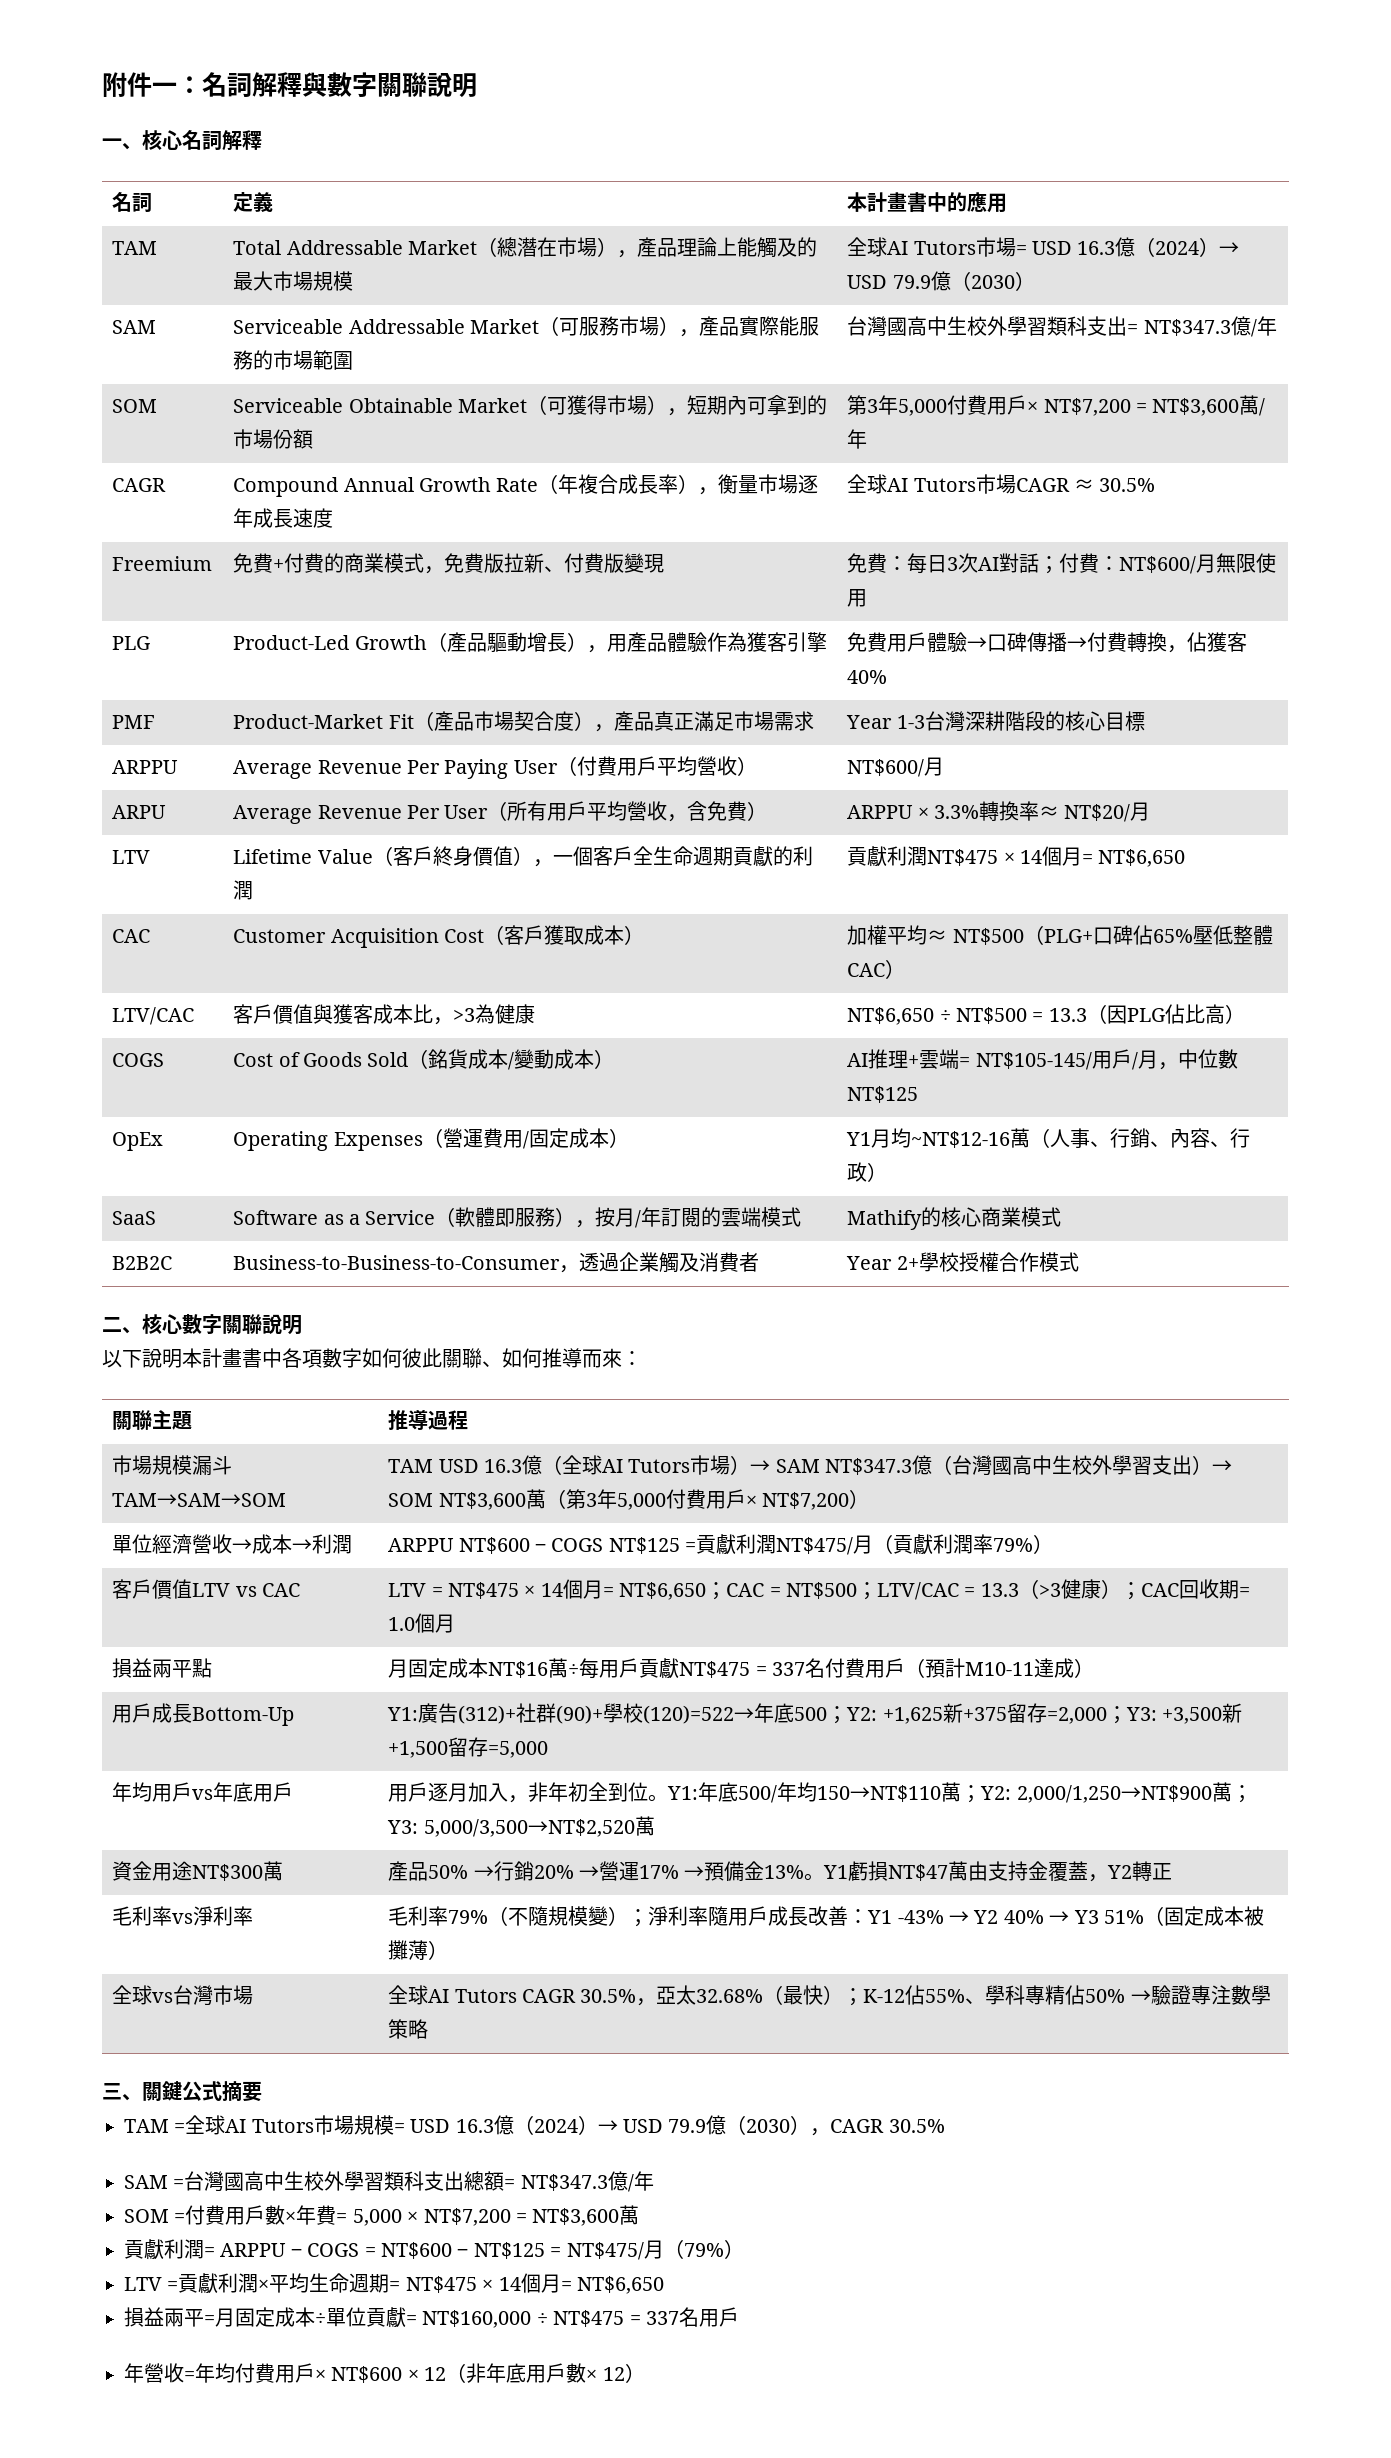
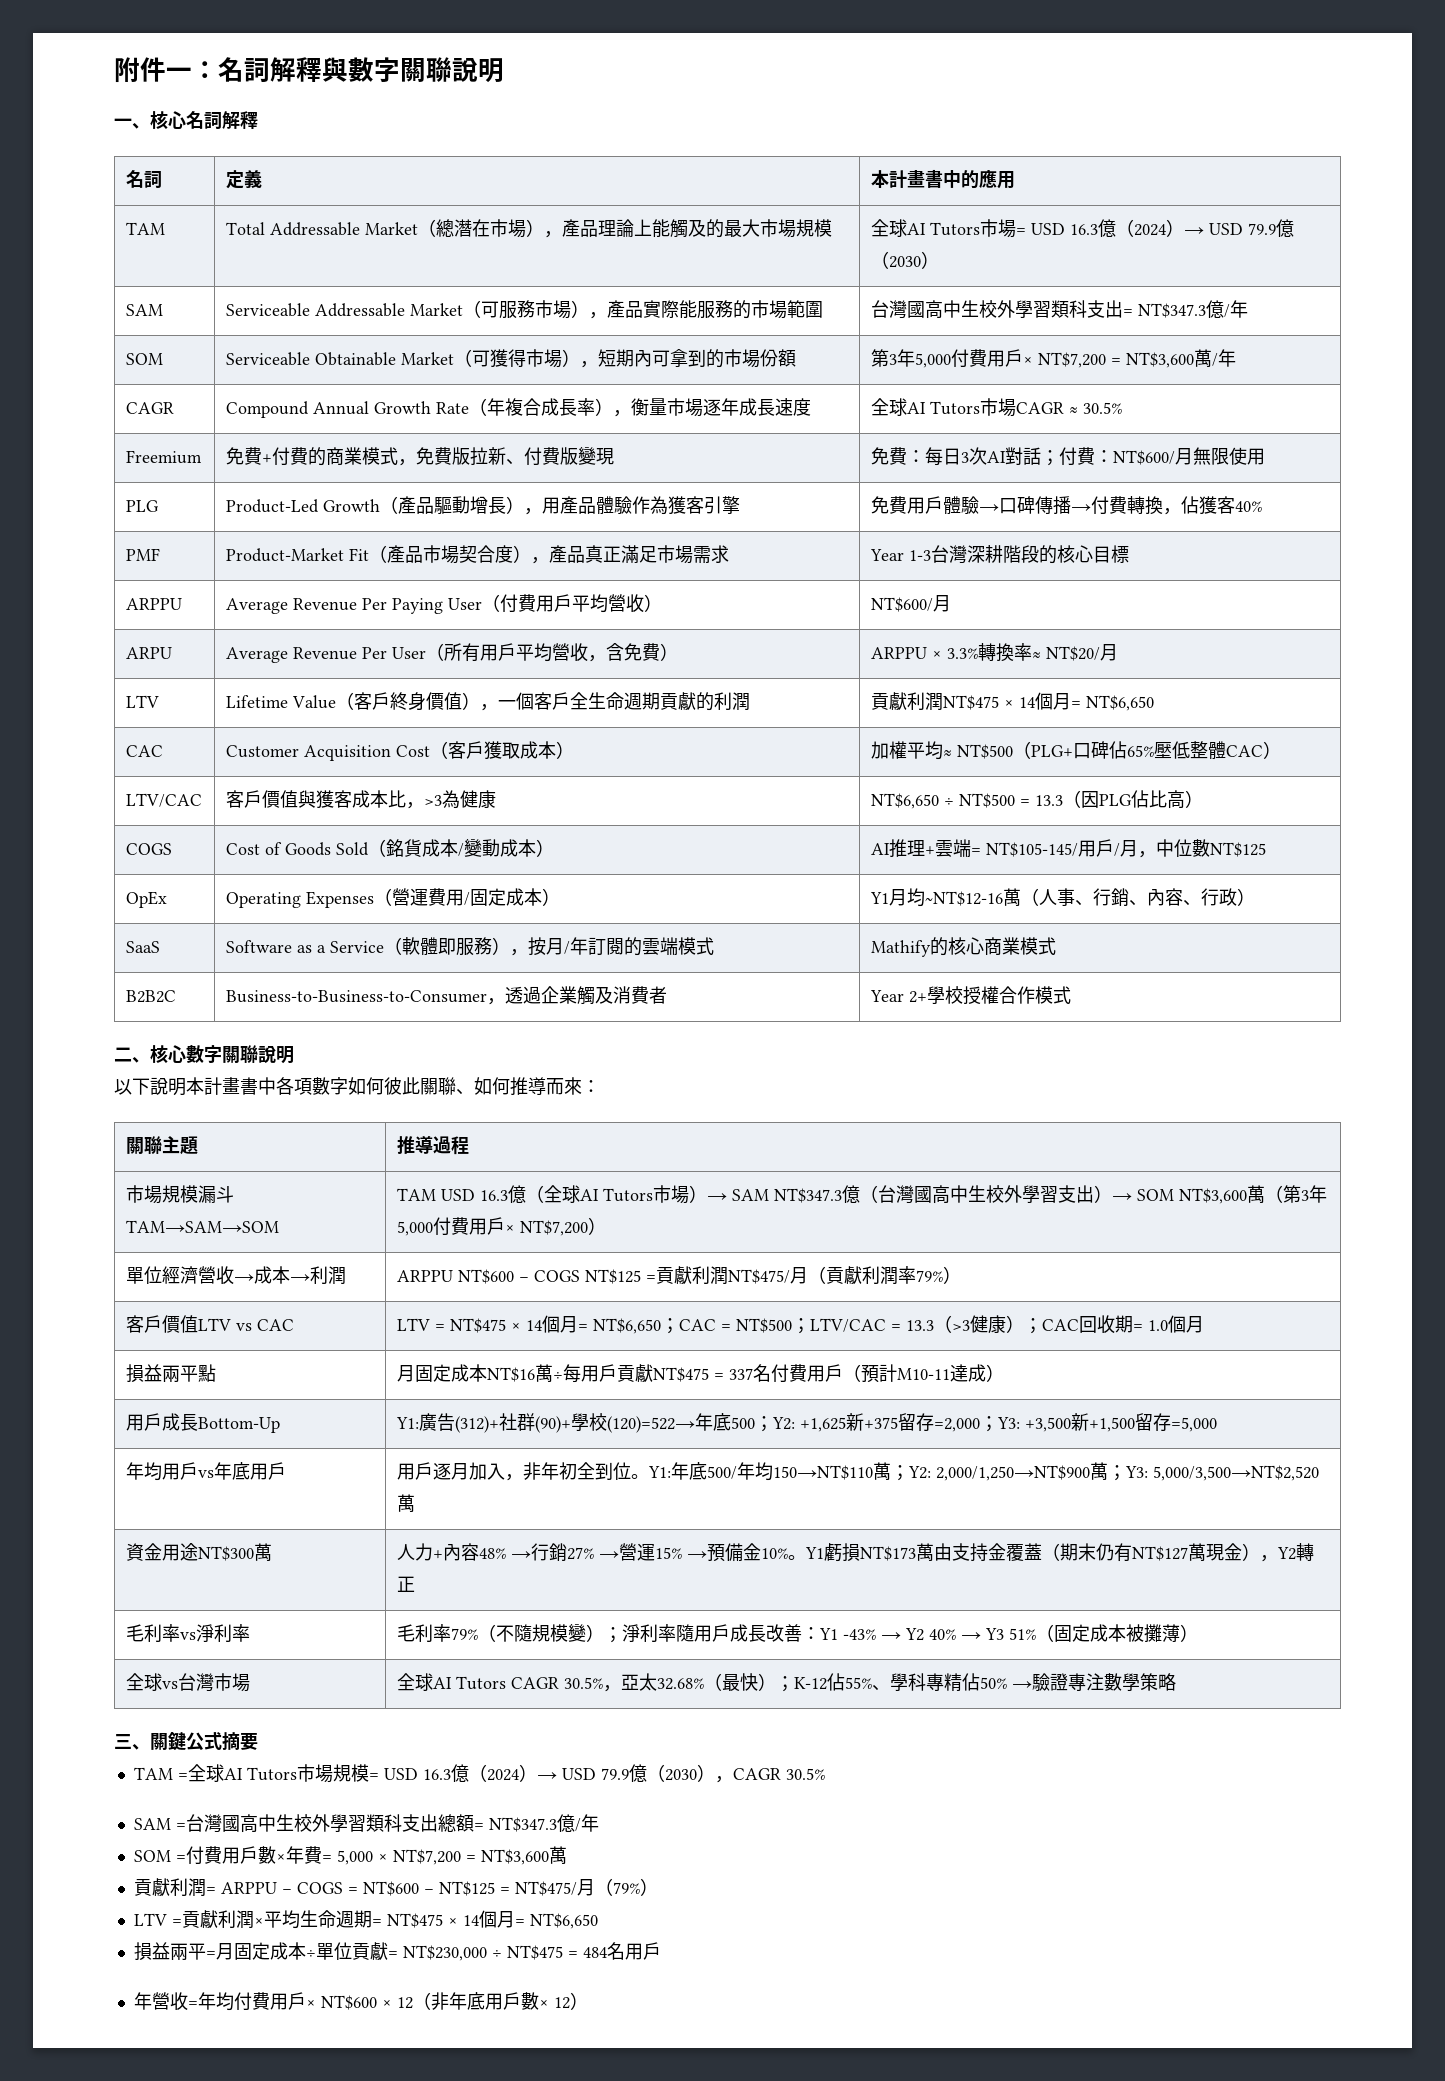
[388,1861,469,1881] 產品50% -> [396,1543,506,1561] 人力+內容48%
[533,1865,574,1879] 20% -> [566,1547,594,1560] 27%
[639,1865,680,1879] 17% -> [654,1547,682,1559] 15%
[764,1865,805,1879] 13% -> [760,1548,788,1559] 10%
[888,1864,949,1881] NT$47 -> [859,1546,916,1561] NT$173
(1089, 1870) none -> [1041,1543,1260,1562] （期末仍有NT$127萬現金）
[422,2310,532,2328] NT$160,000 -> [402,1945,487,1961] NT$230,000
[645,2311,679,2325] 337 -> [582,1947,607,1958] 484

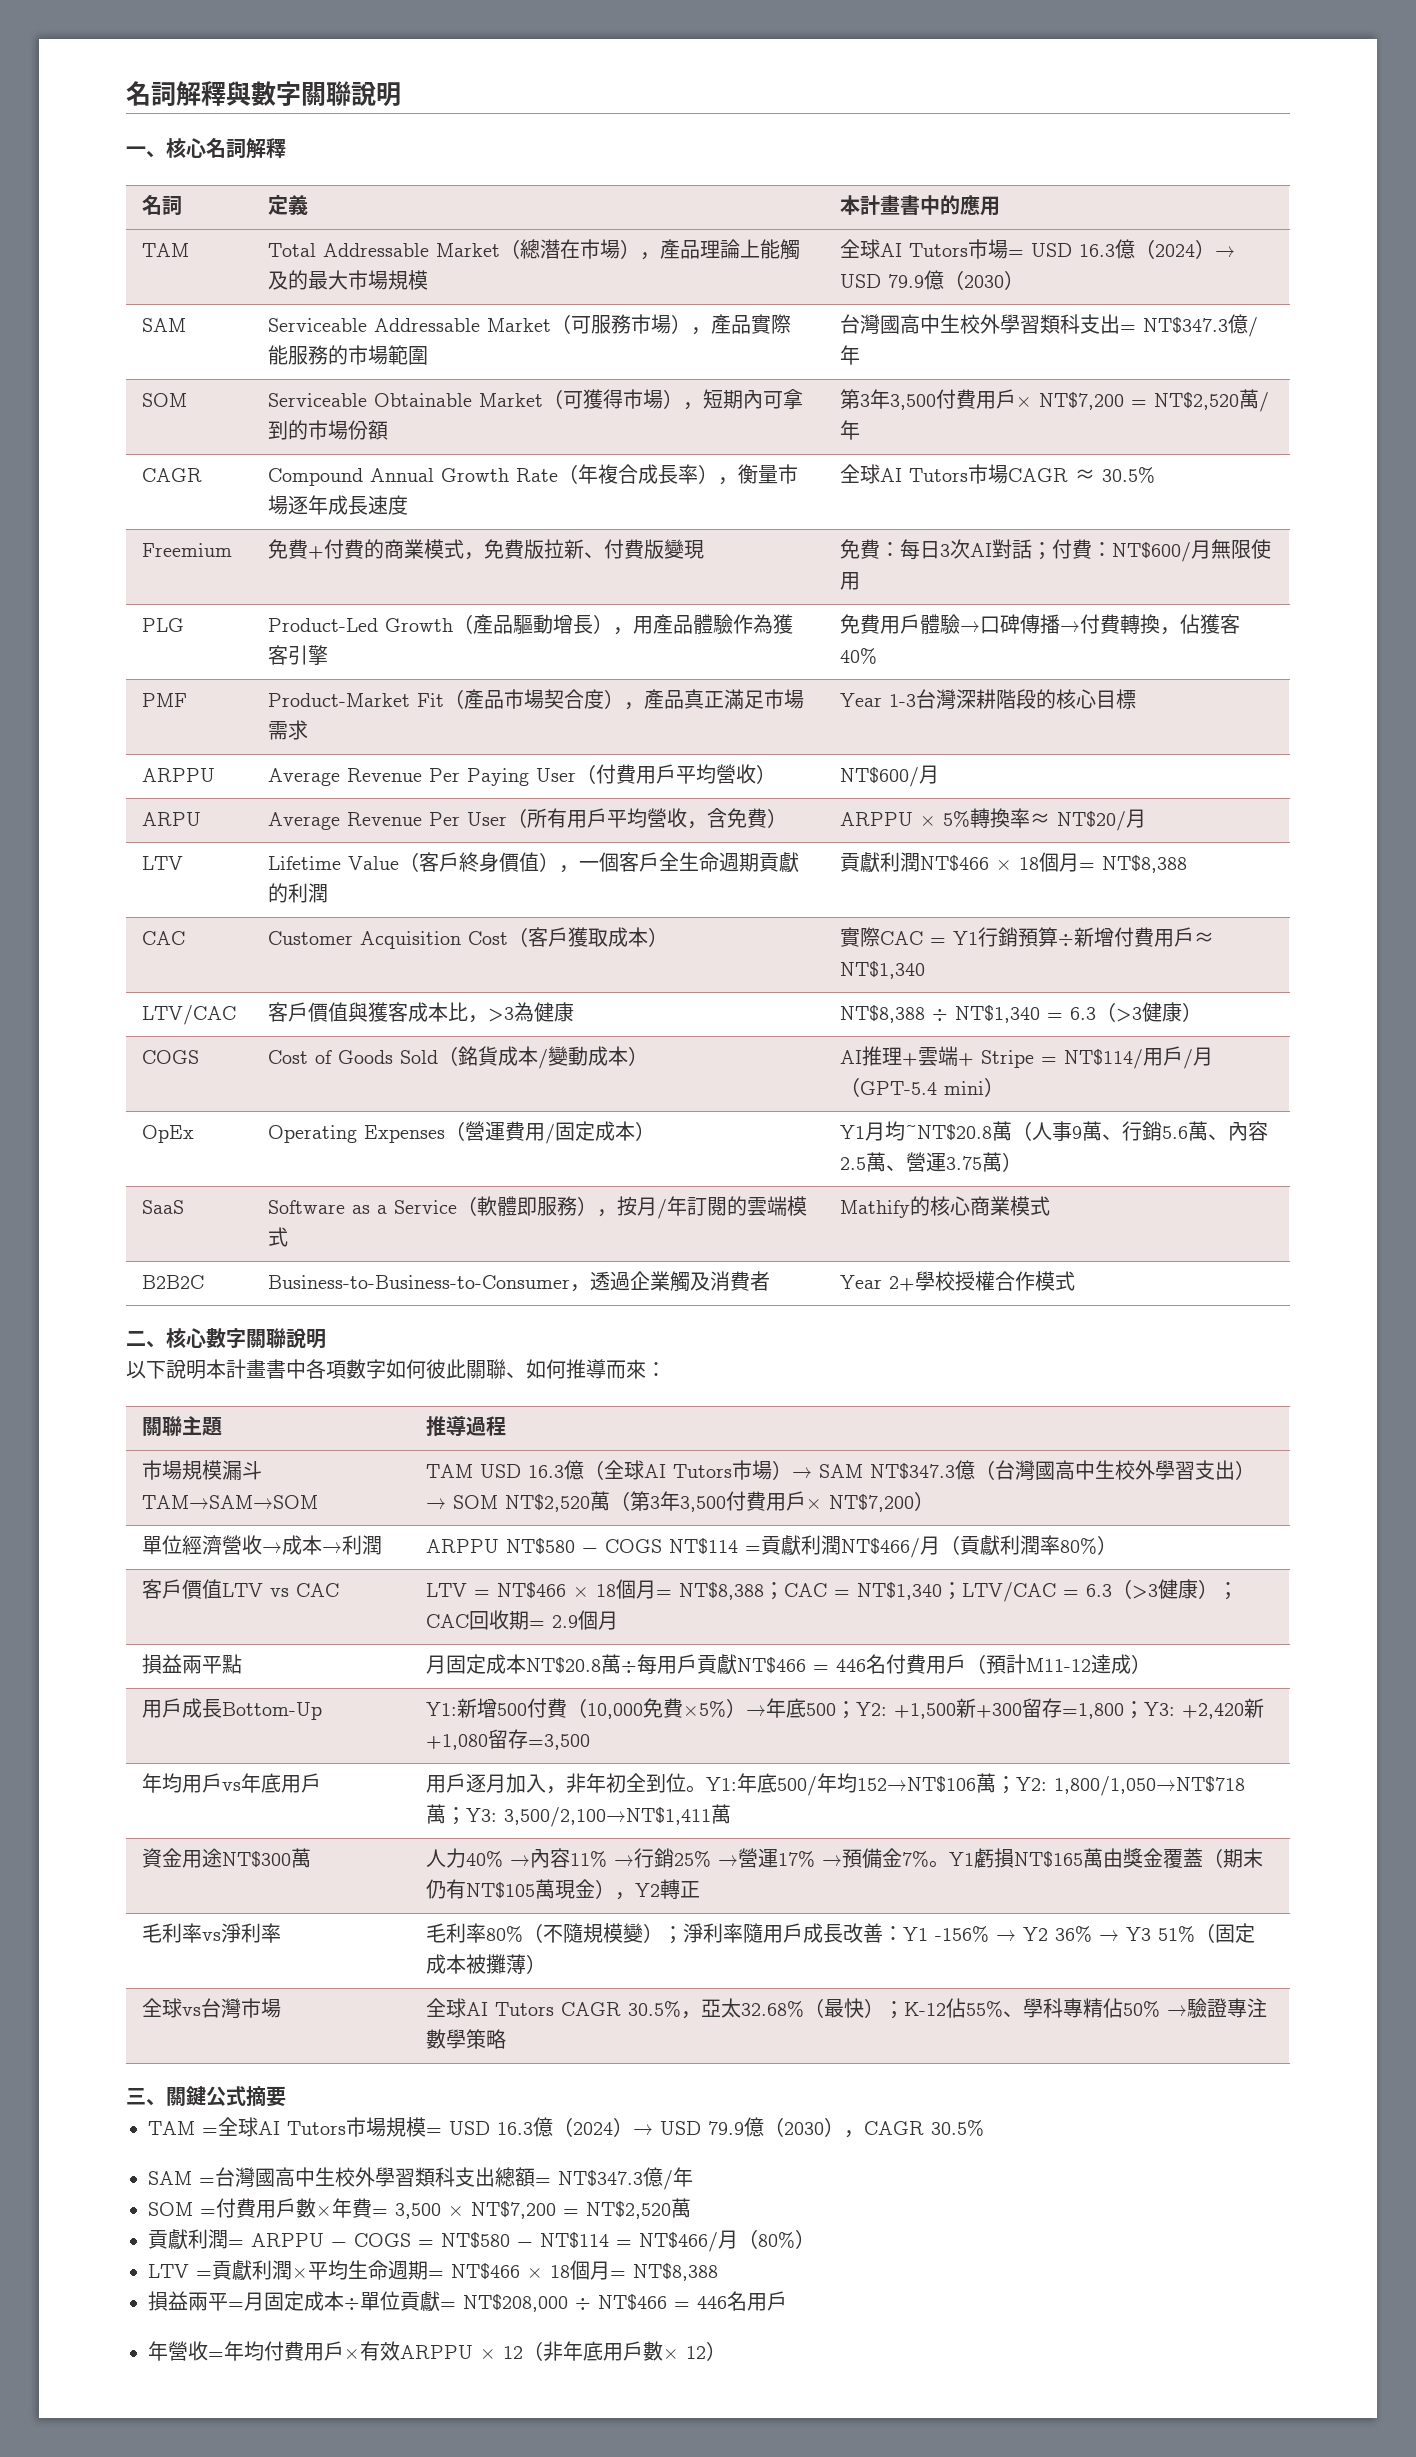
[114,57,218,83] 附件一： -> (126, 93) none
[914,353,951,368] 5,000 -> [889,394,936,410] 3,500
[1125,352,1194,368] NT$3,600 -> [1153,392,1239,410] NT$2,520
[946,648,978,659] 3.3% -> [942,811,970,827] 5%
[942,692,1154,711] NT$475 × 14個月= NT$6,650 -> [919,852,1187,873] NT$466 × 18個月= NT$8,388
[870,741,1281,760] 加權平均≈ NT$500（PLG+口碑佔65%壓低整體CAC） -> [839,927,1214,947] [839,961,925,979] 實際CAC = Y1行銷預算÷新增付費用戶≈ NT$1,340
[870,790,1185,809] NT$6,650 ÷ NT$500 = 13.3（因PLG佔比高 -> [839,1002,1182,1023] NT$8,388 ÷ NT$1,340 = 6.3（>3健康
[970,839,1266,858] = NT$105-145/用戶/月，中位數NT$125 -> [957,1046,1213,1069] [839,1077,1004,1097] + Stripe = NT$114/用戶/月（GPT-5.4 mini）
[924,891,1003,906] ~NT$12-16 -> [904,1124,992,1141] ~NT$20.8
[1074,888,1237,906] 、行銷、內容、行政 -> [1071,1121,1268,1141] [839,1152,1002,1172] 9萬、行銷5.6萬、內容2.5萬、營運3.75萬
[1178,1188,1247,1204] NT$3,600 -> [504,1494,590,1512] NT$2,520
[396,1221,433,1236] 5,000 -> [679,1496,726,1512] 3,500
[457,1266,790,1284] NT$600 − COGS NT$125 =貢獻利潤NT$475/ -> [505,1535,920,1558] NT$580 − COGS NT$114 =貢獻利潤NT$466/
[915,1270,943,1282] 79% -> [1059,1538,1097,1554] 80%
[449,1315,661,1334] NT$475 × 14個月= NT$6,650 -> [496,1579,764,1600] NT$466 × 18個月= NT$8,388
[735,1318,792,1333] NT$500 -> [856,1582,942,1600] NT$1,340
[905,1320,934,1331] 13.3 -> [1085,1584,1112,1597] 6.3
[1147,1320,1168,1331] 1.0 -> [551,1615,578,1628] 2.9
[486,1367,535,1382] NT$16 -> [525,1657,601,1674] NT$20.8
[652,1367,753,1382] NT$475 = 337 -> [736,1657,866,1674] NT$466 = 446
[896,1368,950,1380] M10-11 -> [1025,1658,1091,1672] M11-12
[418,1413,1217,1433] 廣告(312)+社群(90)+學校(120)=522→年底500；Y2: +1,625新+375留存=2,000；Y3: +3,500新+1,500留存=5,000 -> [456,1698,1264,1719] [425,1729,590,1750] 新增500付費（10,000免費×5%）→年底500；Y2: +1,500新+300留存=1,800；Y3: +2,420新+1,080留存=3,500
[772,1465,873,1480] 150→NT$110 -> [856,1776,976,1793] 152→NT$106
[935,1465,1090,1481] 2,000/1,250→NT$900 -> [1053,1776,1245,1796] 1,800/1,050→NT$718
[1152,1465,1319,1481] 5,000/3,500→NT$2,520 -> [503,1807,711,1827] 3,500/2,100→NT$1,411
[432,1543,506,1561] +內容48% -> [465,1848,607,1868] 40% →內容11%
[566,1547,594,1560] 27% -> [673,1851,711,1867] 25%
[654,1547,682,1559] 15% -> [777,1851,815,1867] 17%
[760,1548,788,1559] 10% -> [901,1851,929,1867] 7%
[859,1543,988,1562] NT$173萬由支持 -> [1013,1848,1143,1868] NT$165萬由獎
[1131,1546,1188,1561] NT$127 -> [465,1882,535,1899] NT$105
[450,1628,478,1640] 79% -> [485,1926,523,1942] 80%
[842,1629,876,1640] -43% -> [934,1926,989,1942] -156%
[928,1629,956,1640] 40% -> [1054,1926,1092,1942] 36%
[336,1849,549,1865] 5,000 × NT$7,200 = NT$3,600 -> [395,2201,671,2219] 3,500 × NT$7,200 = NT$2,520
[362,1878,640,1896] NT$600 − NT$125 = NT$475/月（79% -> [441,2229,795,2252] NT$580 − NT$114 = NT$466/月（80%
[386,1910,598,1929] NT$475 × 14個月= NT$6,650 -> [451,2260,718,2281] NT$466 × 18個月= NT$8,388
[402,1945,607,1961] NT$230,000 ÷ NT$475 = 484 -> [463,2294,727,2312] NT$208,000 ÷ NT$466 = 446
[320,1995,377,2010] NT$600 -> [360,2341,473,2361] 有效ARPPU

